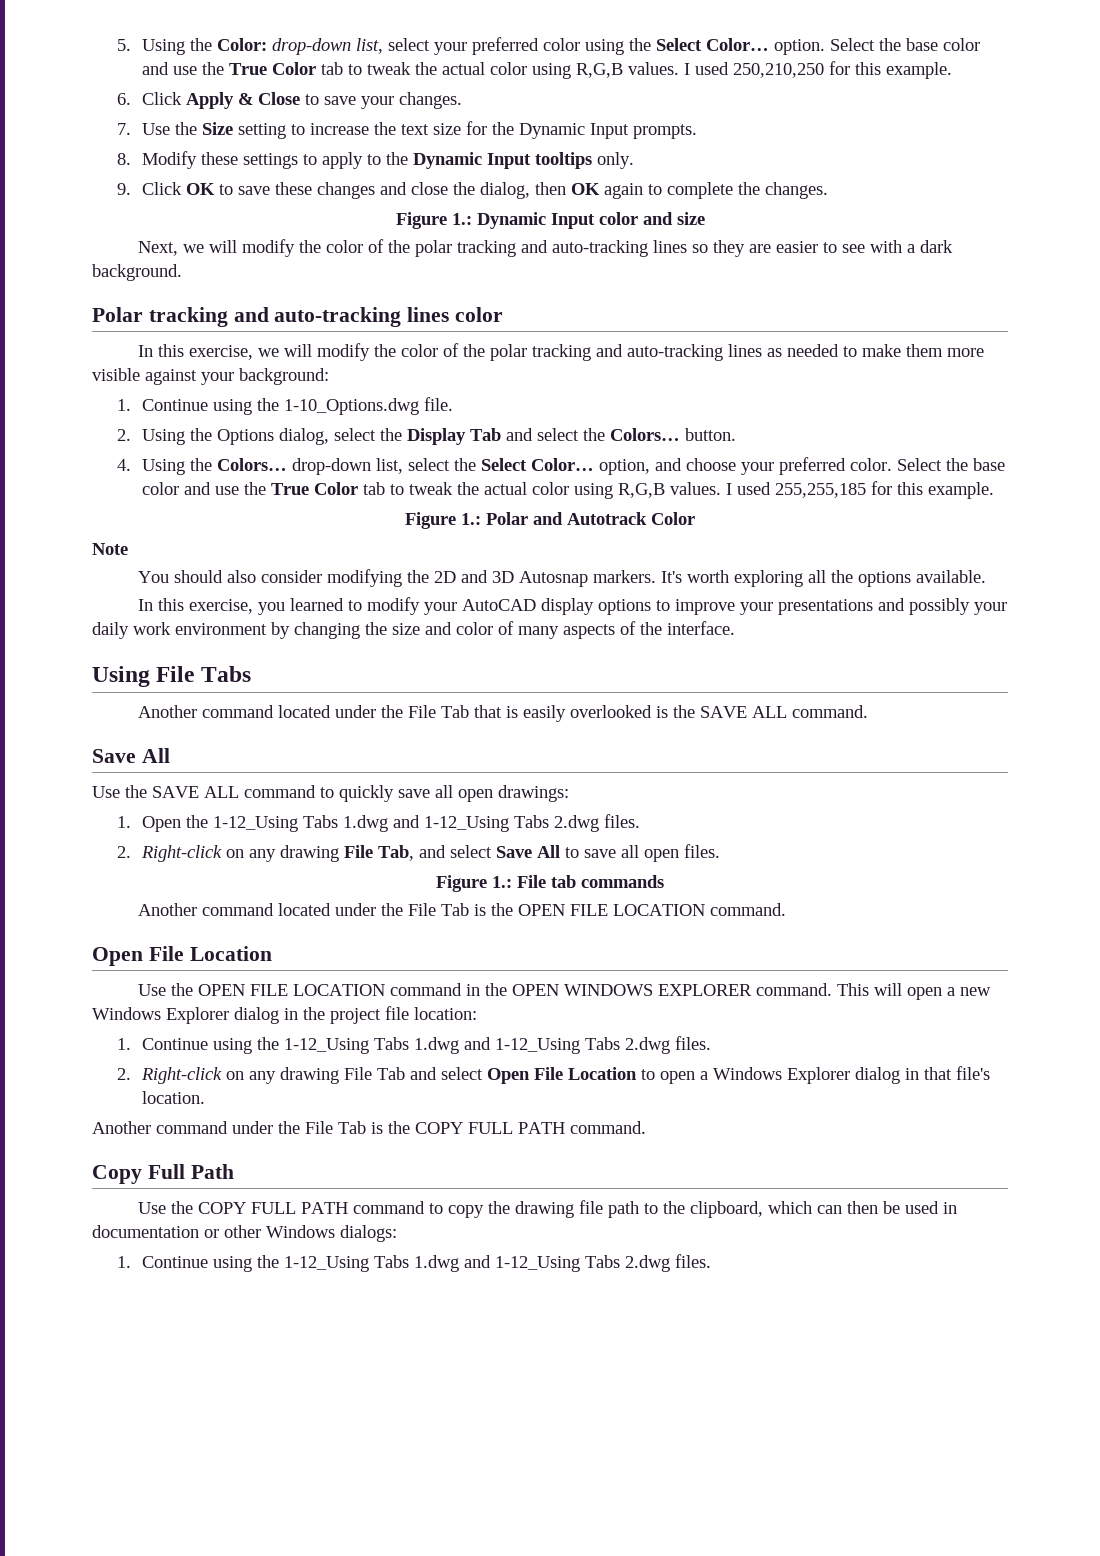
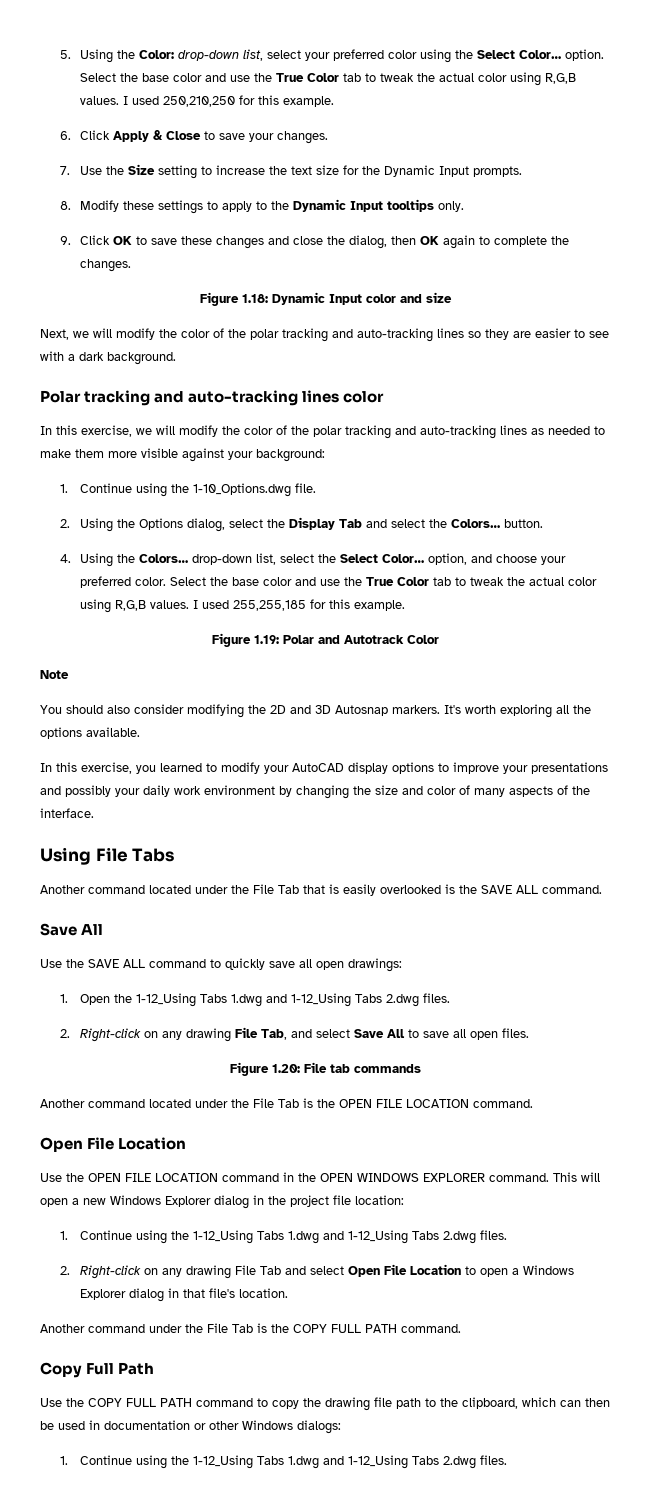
[451,213,472,225] 1.: -> [241,294,268,303] 1.18:
[461,513,481,525] 1.: -> [253,635,279,644] 1.19:
[492,876,512,888] 1.: -> [271,1064,300,1073] 1.20:

